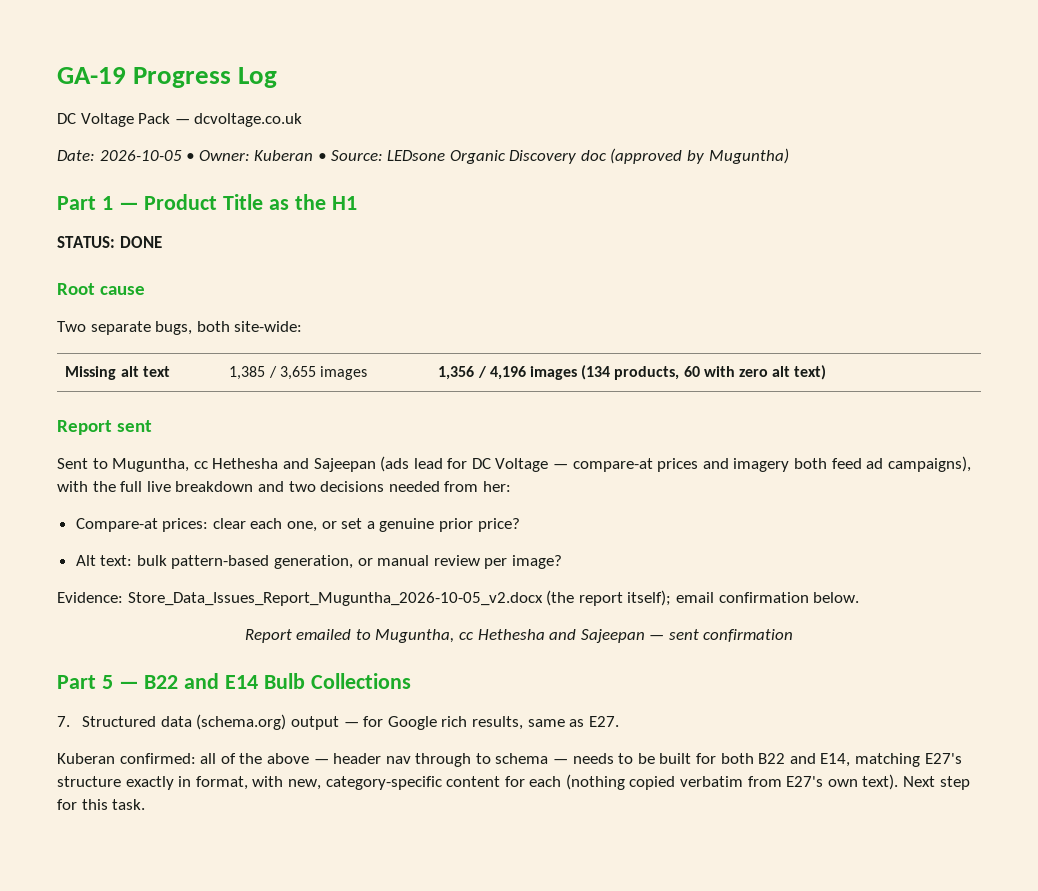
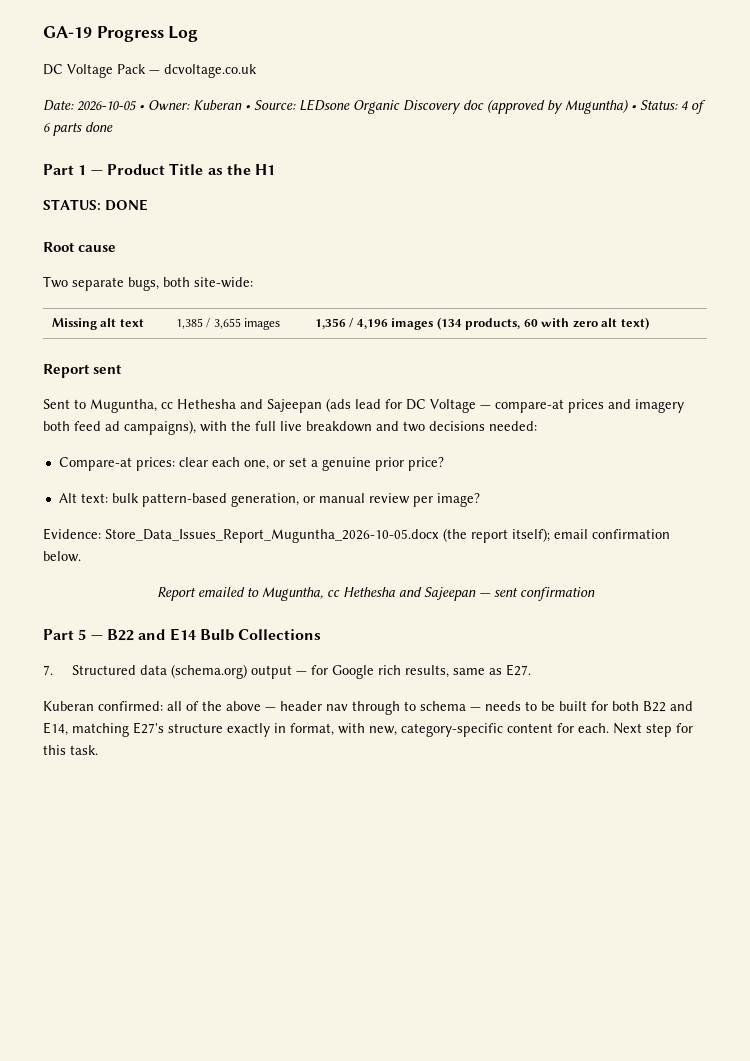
(789, 156) none -> [631,100,706,114] [43,122,113,136] • Status: 4 of 6 parts done
[388,481,511,492] needed from her: -> [489,421,537,431] needed:
[127,592,543,606] Store_Data_Issues_Report_Muguntha_2026-10-05_v2.docx -> [105,529,439,543] Store_Data_Issues_Report_Muguntha_2026-10-05.docx
[529,774,899,790] each (nothing copied verbatim from E27's own text). -> [578,723,609,733] each.

